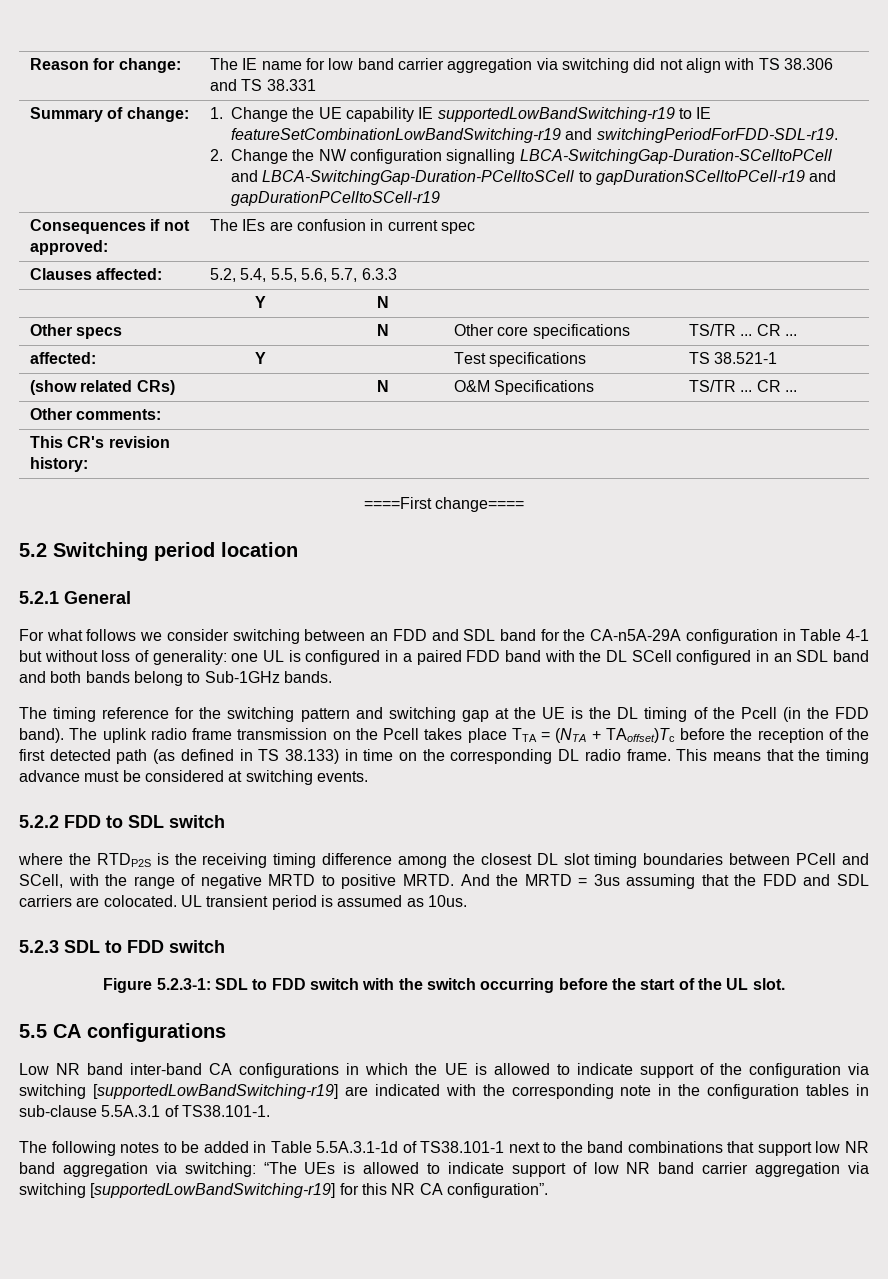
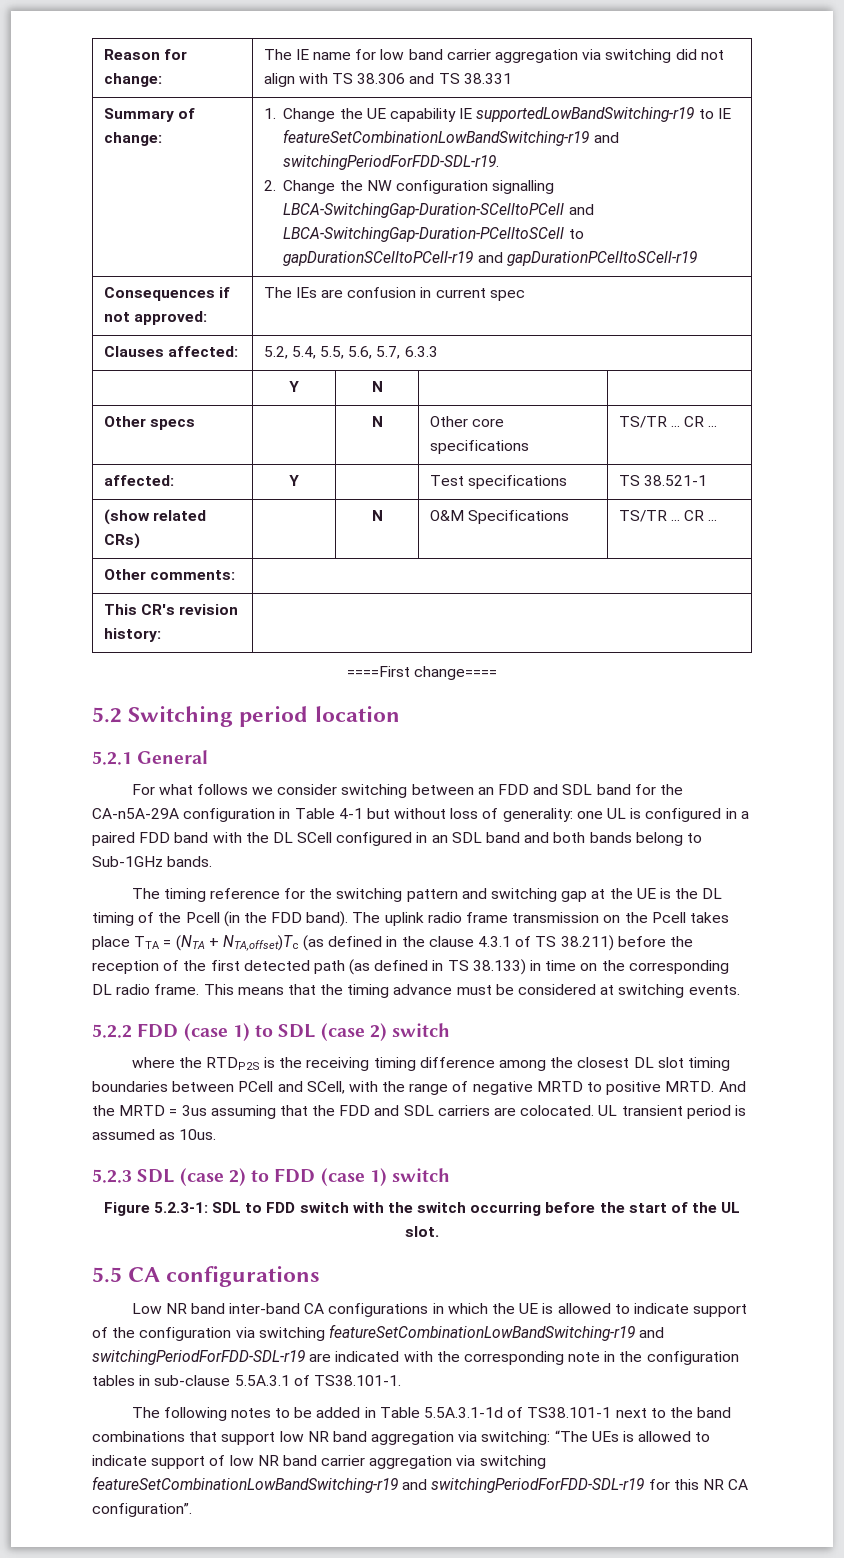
[605,728,675,743] TAoffset)Tc -> [222,935,614,951] NTA,offset)Tc (as defined in the clause 4.3.1 of TS 38.211)
[106,815,164,828] to SDL -> [183,1023,387,1041] (case 1) to SDL (case 2)
[105,940,164,953] to FDD -> [179,1168,387,1186] (case 2) to FDD (case 1)
[92,1084,338,1099] [supportedLowBandSwitching-r19] -> [328,1324,665,1341] [92,1350,305,1365] featureSetCombinationLowBandSwitching-r19 and switchingPeriodForFDD-SDL-r19
[90,1183,336,1198] [supportedLowBandSwitching-r19] -> [92,1476,645,1493] featureSetCombinationLowBandSwitching-r19 and switchingPeriodForFDD-SDL-r19

